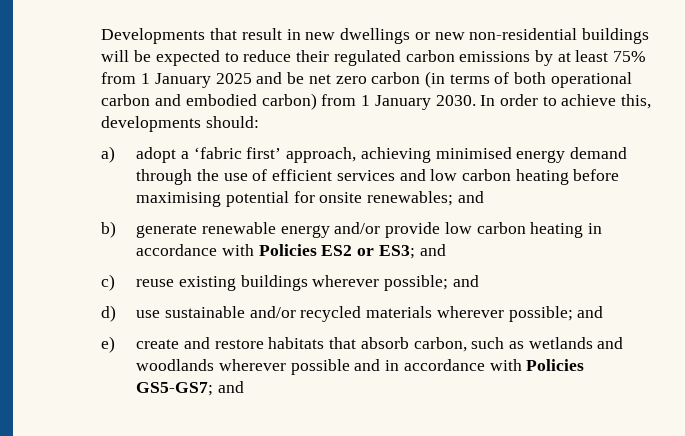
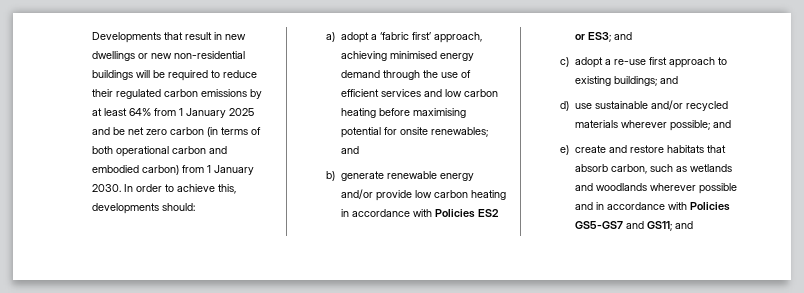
[155,50,220,66] expected -> [168,70,209,81] required
[613,51,647,62] 75% -> [129,108,152,116] 64%
[136,275,449,291] reuse existing buildings wherever possible; -> [574,57,727,68] [574,76,657,86] adopt a re-use first approach to existing buildings;
[136,382,214,396] GS5-GS7; -> [574,221,672,231] GS5-GS7 and GS11;

